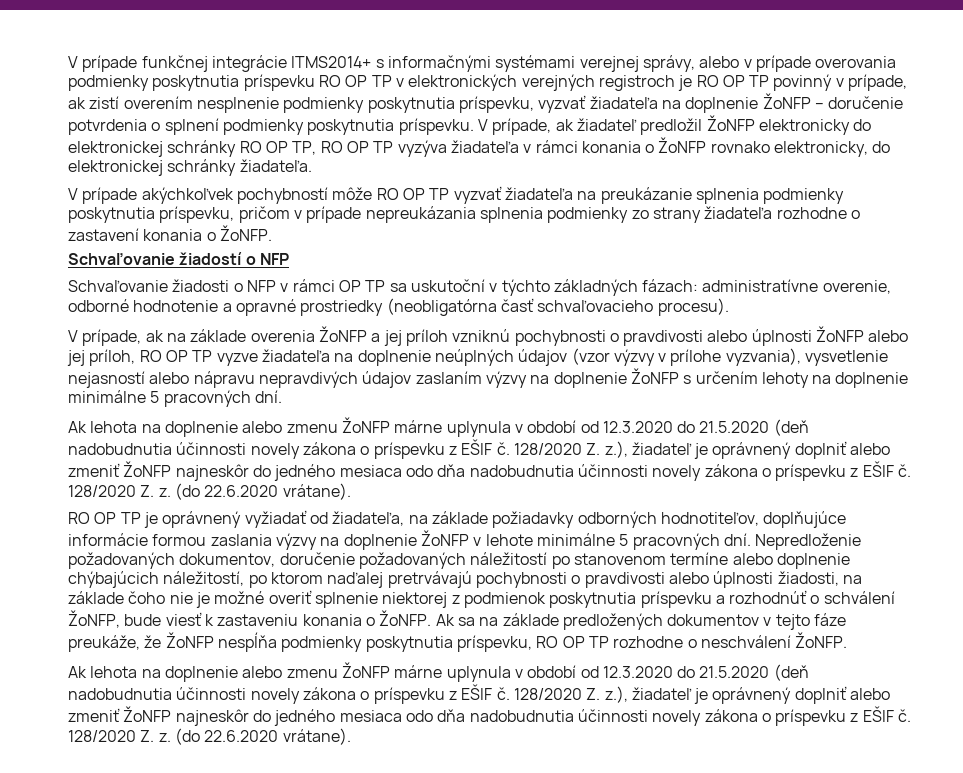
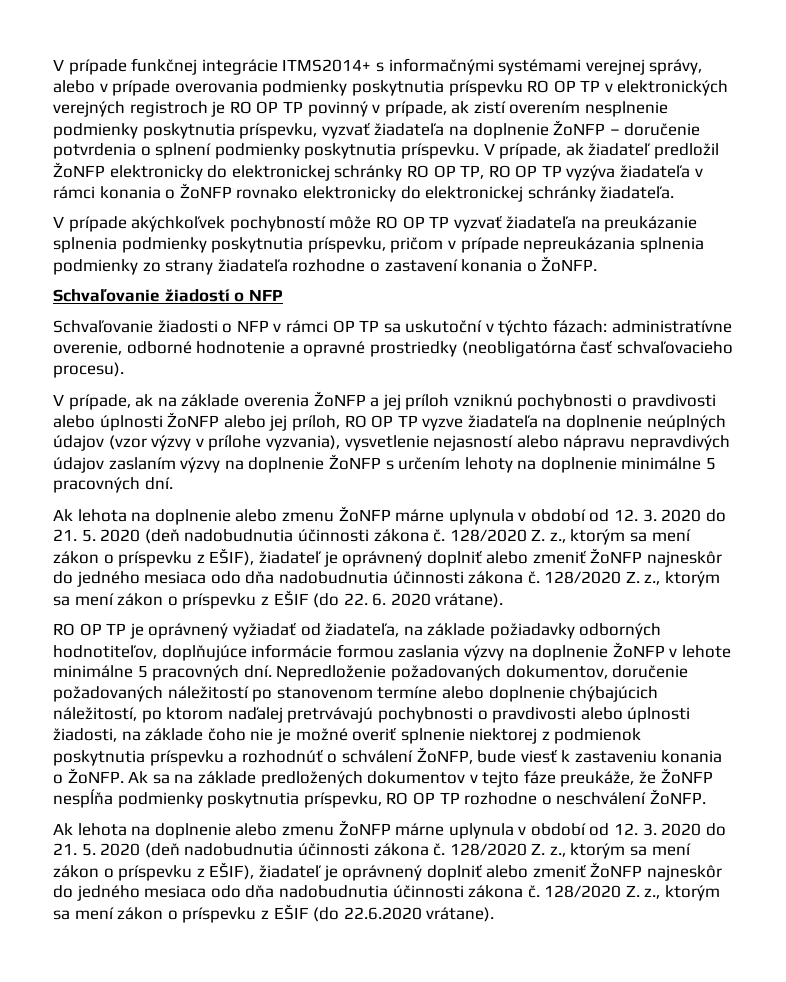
[774,141,869,157] elektronicky, -> [302,186,396,202] elektronicky
[553,279,638,296] základných -> (549, 328) none
[602,419,809,436] [68,439,628,459] 12.3.2020 do 21.5.2020 (deň nadobudnutia účinnosti novely zákona o príspevku z EŠIF č. 128/2020 Z. z.), -> [614,509,726,522] [53,529,691,545] [53,548,255,567] 12. 3. 2020 do 21. 5. 2020 (deň nadobudnutia účinnosti zákona č. 128/2020 Z. z., ktorým sa mení zákon o príspevku z EŠIF),
[652,461,912,481] [68,483,279,500] novely zákona o príspevku z EŠIF č. 128/2020 Z. z. (do 22.6.2020 -> [468,571,721,587] [53,590,431,609] zákona č. 128/2020 Z. z., ktorým sa mení zákon o príspevku z EŠIF (do 22. 6. 2020
[602,664,809,681] [68,684,628,704] 12.3.2020 do 21.5.2020 (deň nadobudnutia účinnosti novely zákona o príspevku z EŠIF č. 128/2020 Z. z.), -> [614,823,726,836] [53,843,691,859] [53,862,255,881] 12. 3. 2020 do 21. 5. 2020 (deň nadobudnutia účinnosti zákona č. 128/2020 Z. z., ktorým sa mení zákon o príspevku z EŠIF),
[652,706,912,726] [68,730,171,742] novely zákona o príspevku z EŠIF č. 128/2020 Z. z. -> [468,885,721,901] [53,904,309,923] zákona č. 128/2020 Z. z., ktorým sa mení zákon o príspevku z EŠIF

